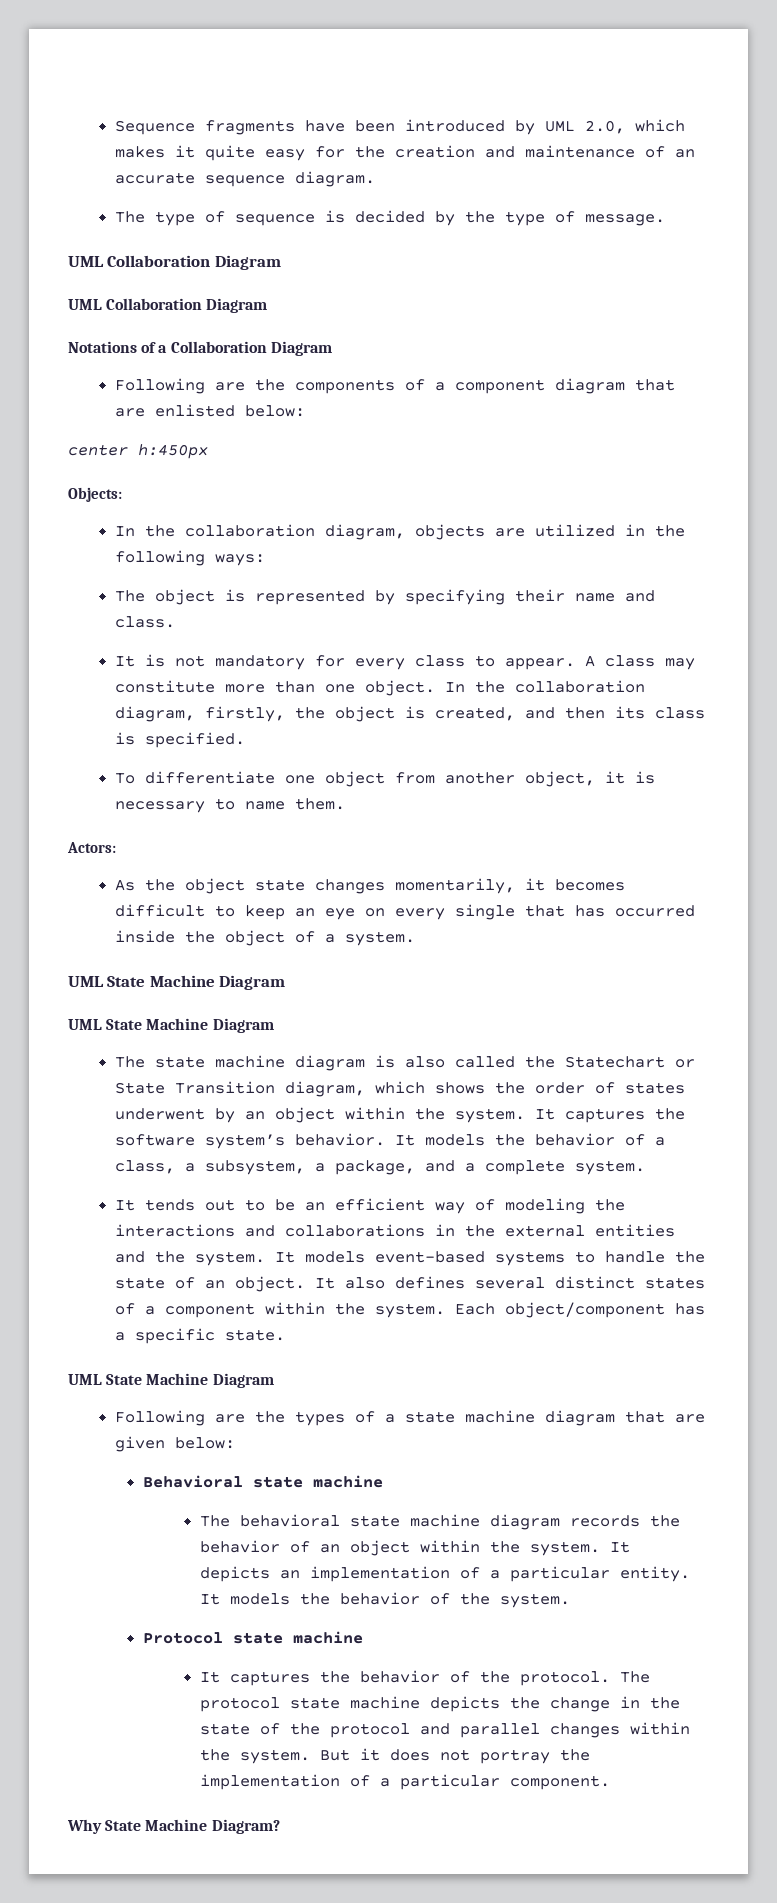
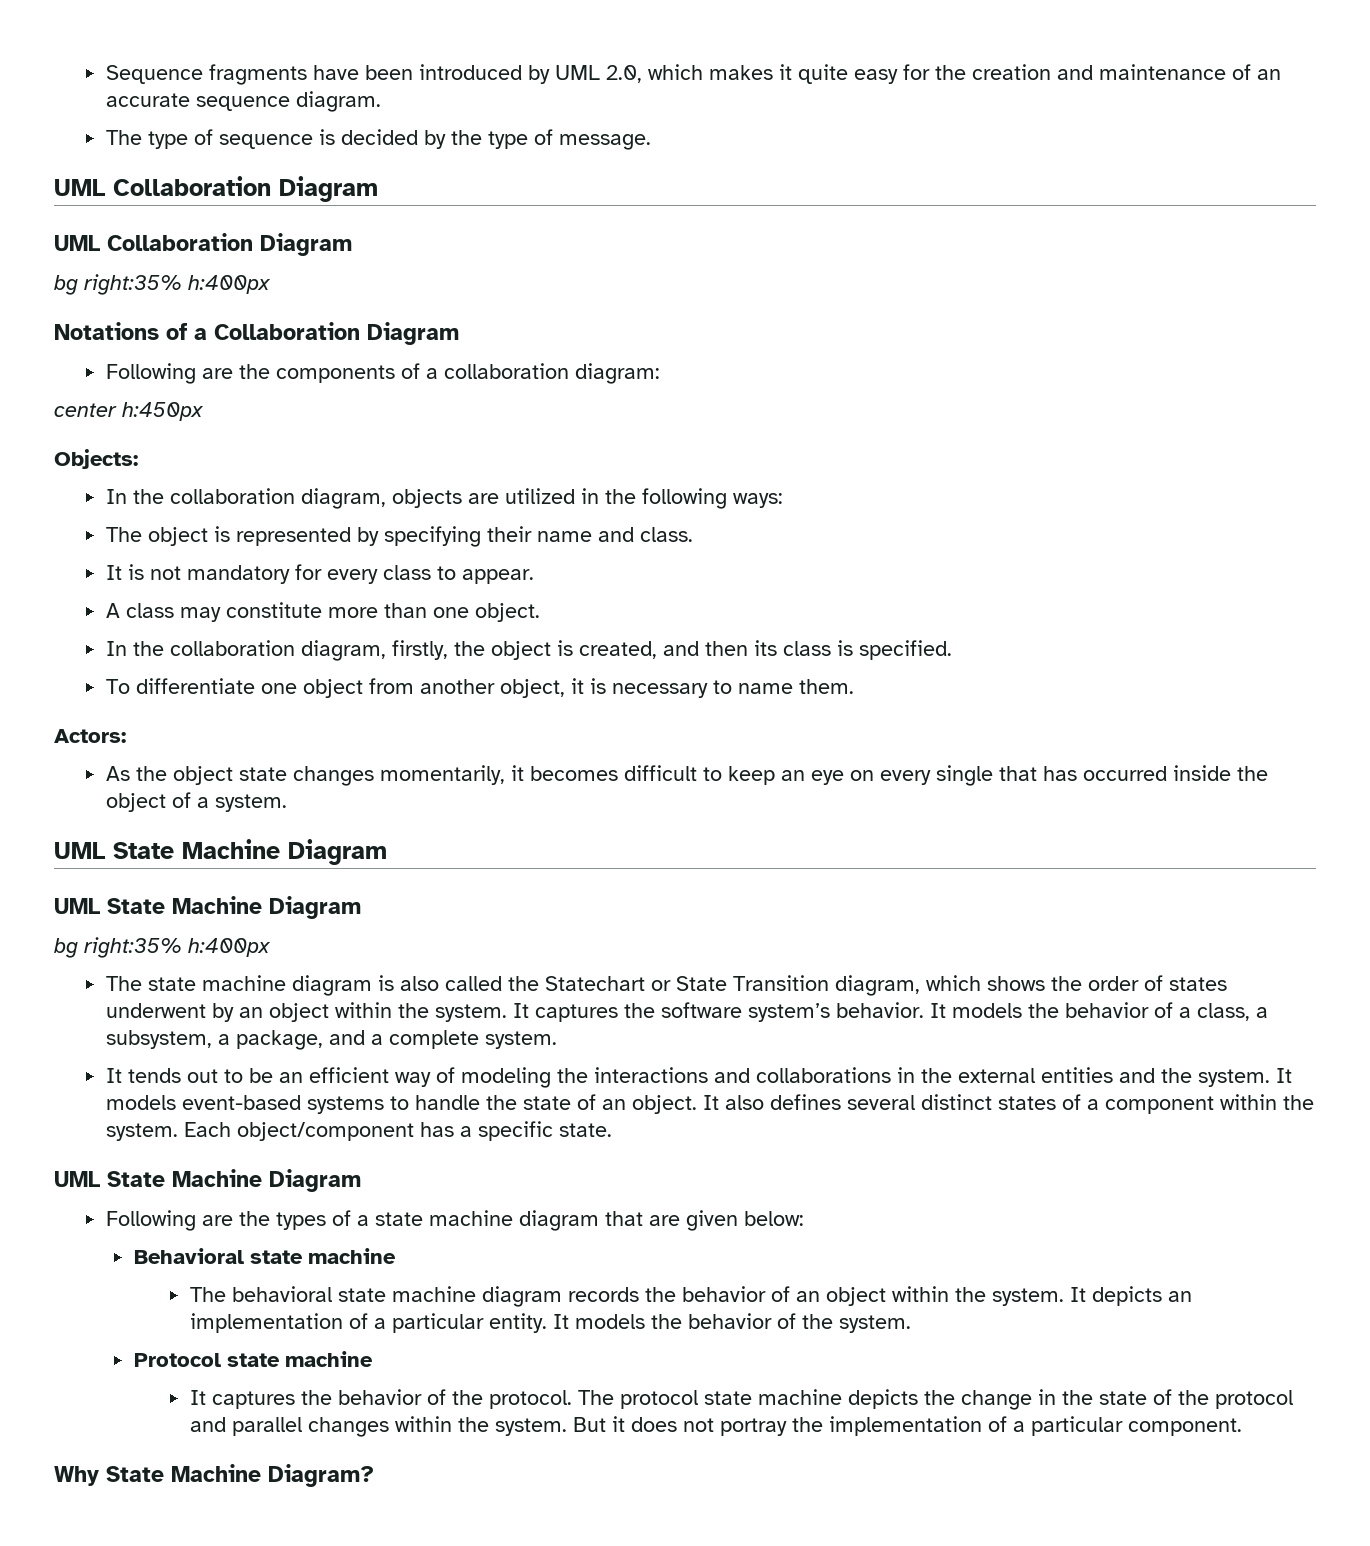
(268, 305) none -> [54,274,271,295] // bg right:35% h:400px
[455,378,676,394] [115,404,306,417] component diagram that are enlisted below: -> [444,363,661,384] collaboration diagram:
(576, 664) none -> (535, 576) //
(436, 688) none -> (541, 612) //
(274, 1025) none -> [54,937,271,958] // bg right:35% h:400px

